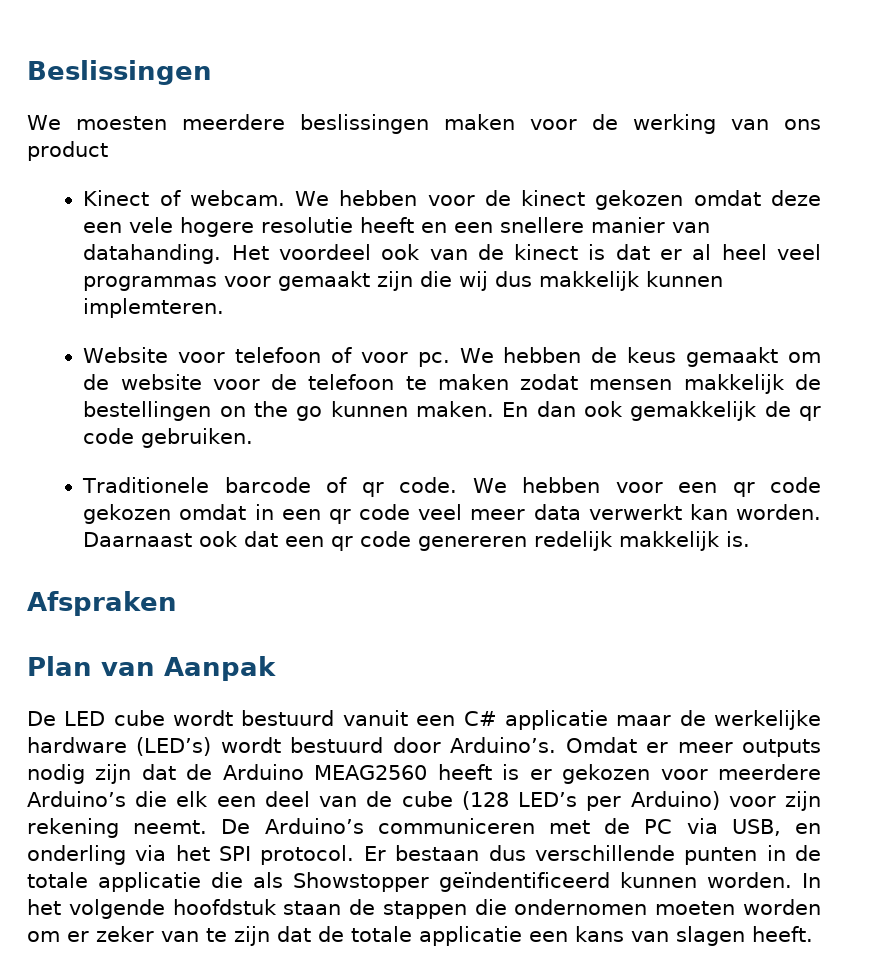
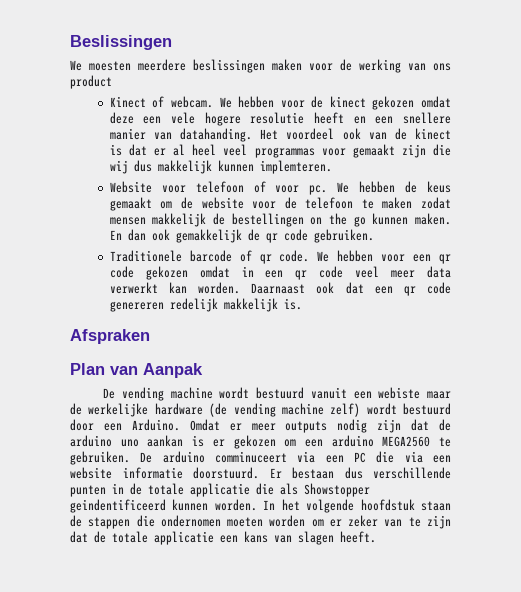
[64,710,165,726] LED cube -> [121,387,213,401] vending machine
[463,710,608,730] C# applicatie -> [378,387,421,399] webiste
[136,737,212,756] (LED’s) -> [209,403,361,417] (de vending machine zelf)
[450,737,557,753] Arduino’s. -> [103,419,180,431] een Arduino.
[222,764,821,784] [27,791,822,811] [27,818,822,838] [27,845,355,865] Arduino MEAG2560 heeft is er gekozen voor meerdere Arduino’s die elk een deel van de cube (128 LED’s per Arduino) voor zijn rekening neemt. De Arduino’s communiceren met de PC via USB, en onderling via het SPI protocol. -> [70,435,451,449] [70,451,451,465] [70,467,259,479] arduino uno aankan is er gekozen om een arduino MEGA2560 te gebruiken. De arduino comminuceert via een PC die via een website informatie doorstuurd.
[439,872,611,892] geïndentificeerd -> [70,499,166,513] geindentificeerd

